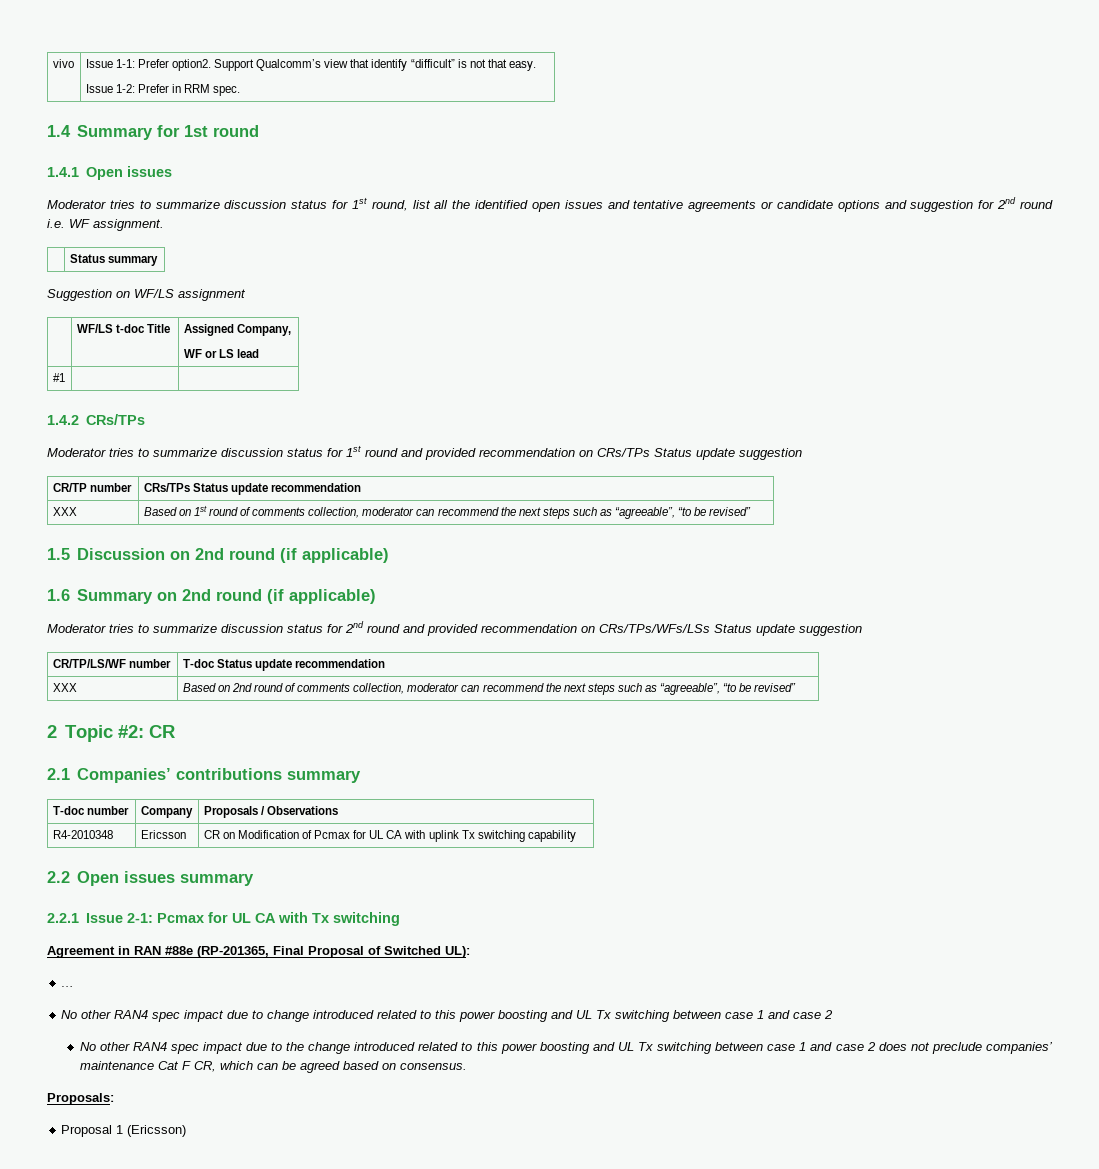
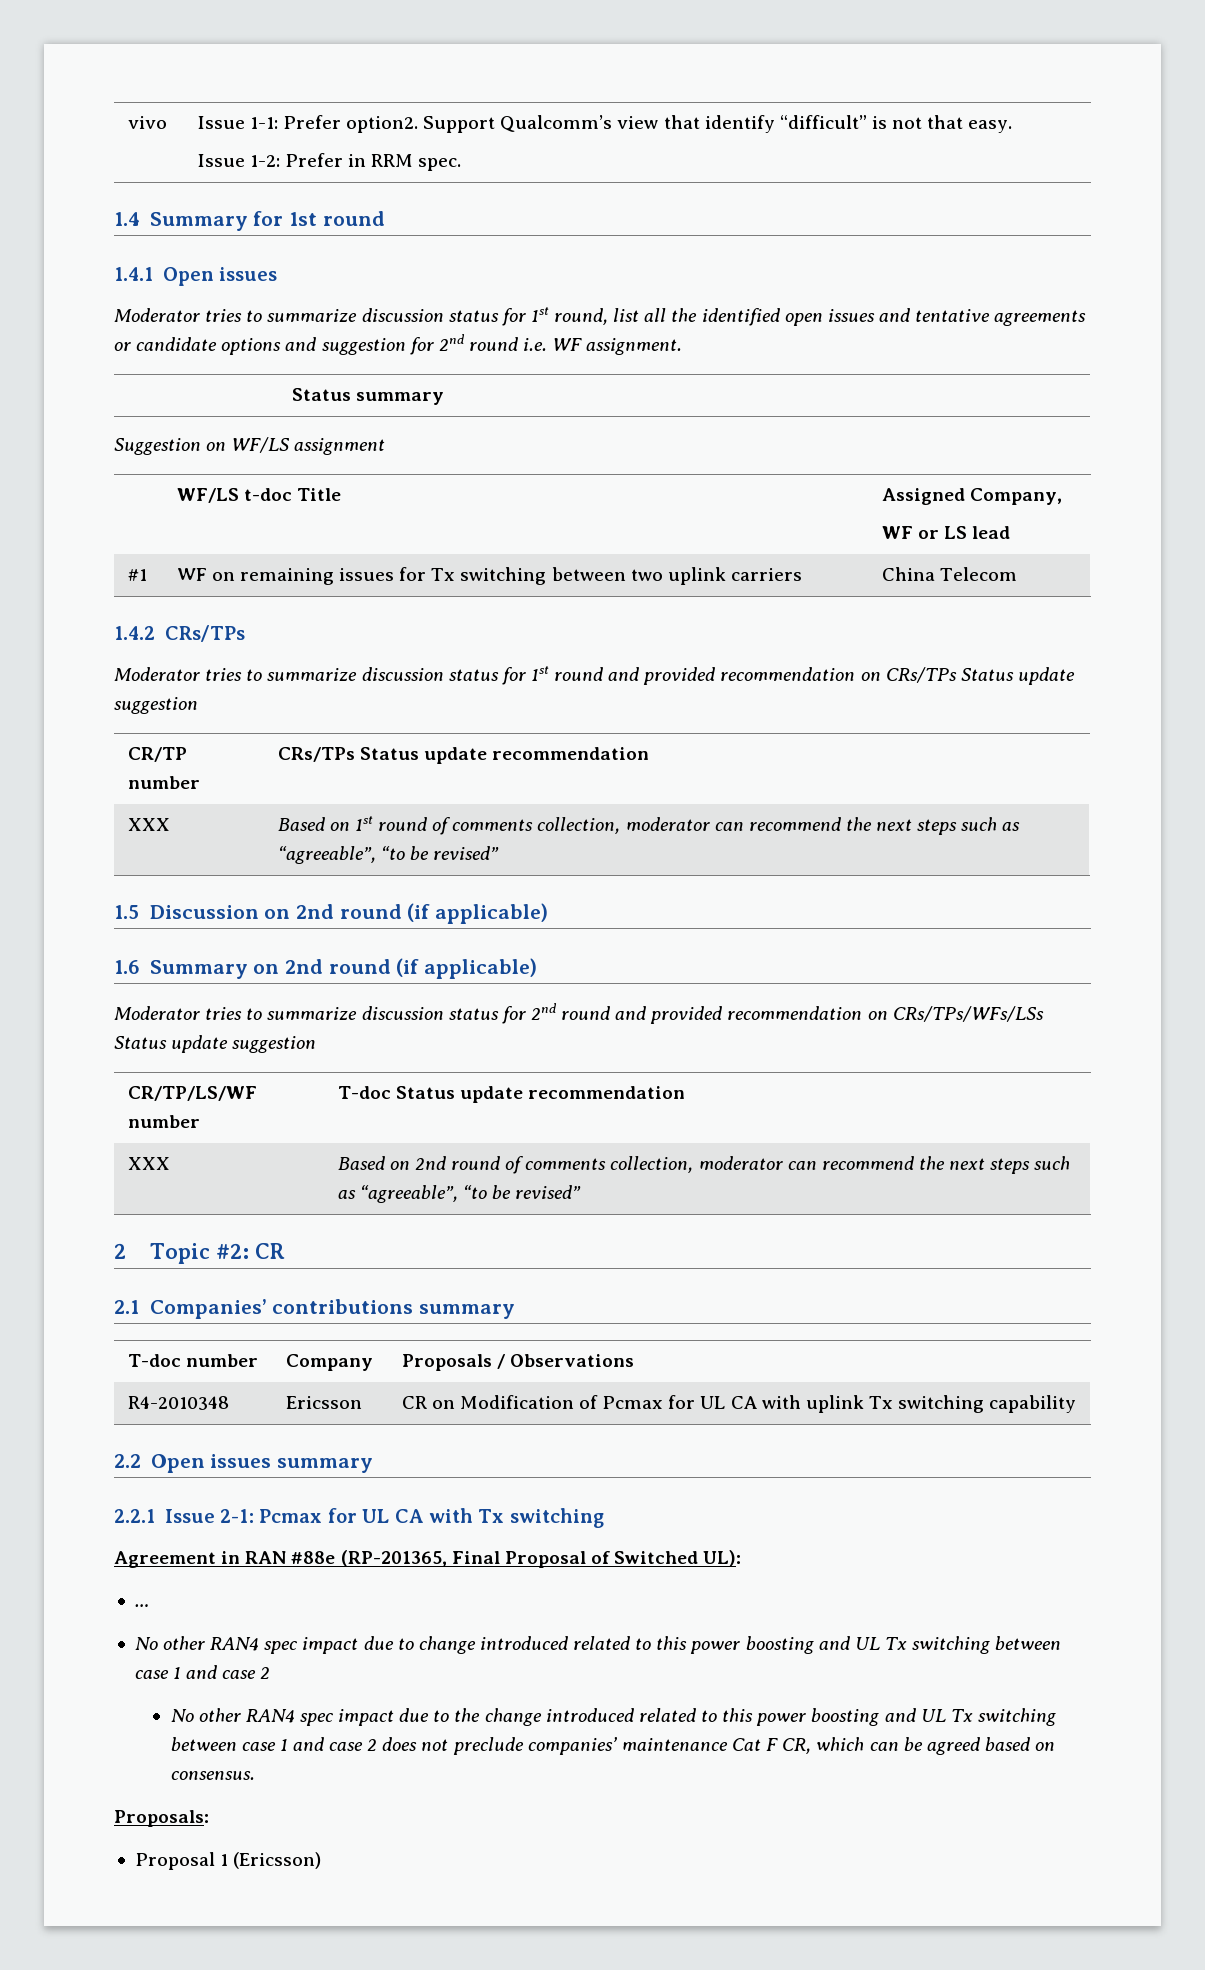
(65, 377) | -> [176,567,802,585] [881,567,1017,581] WF on remaining issues for Tx switching between two uplink carriers | China Telecom

